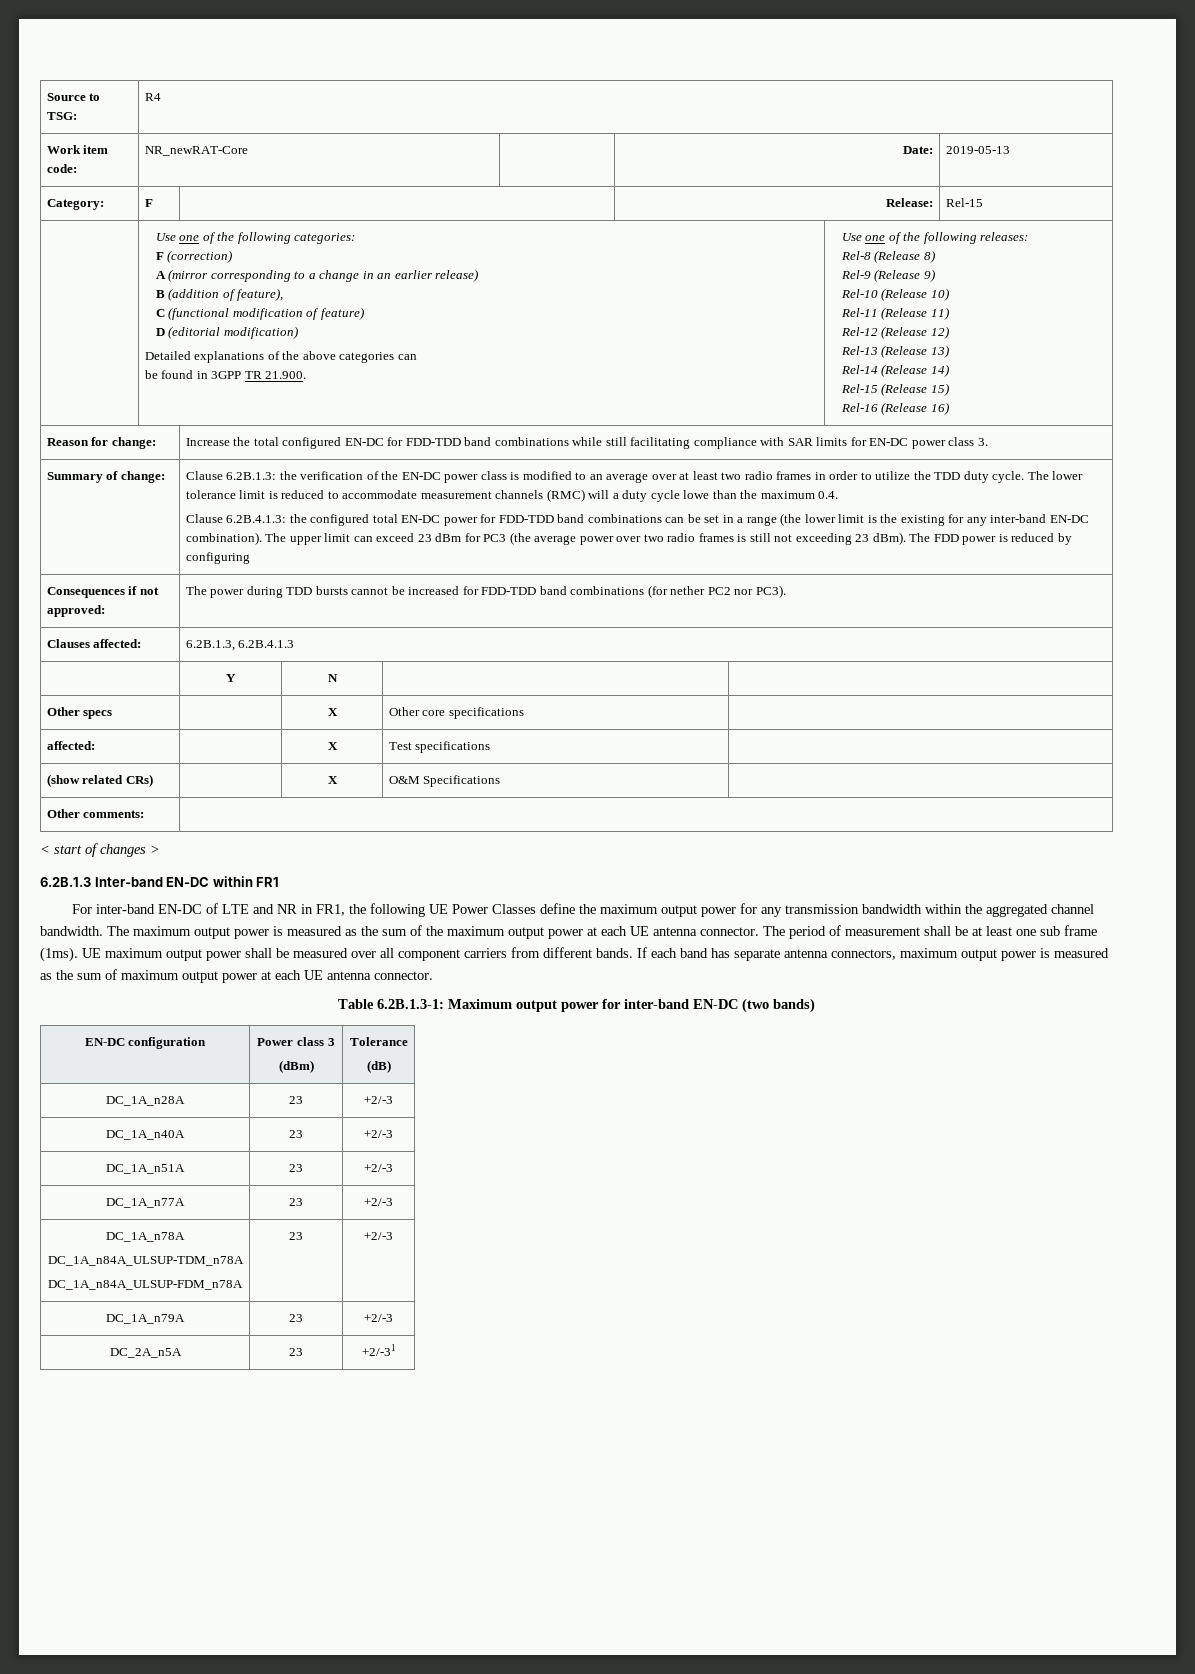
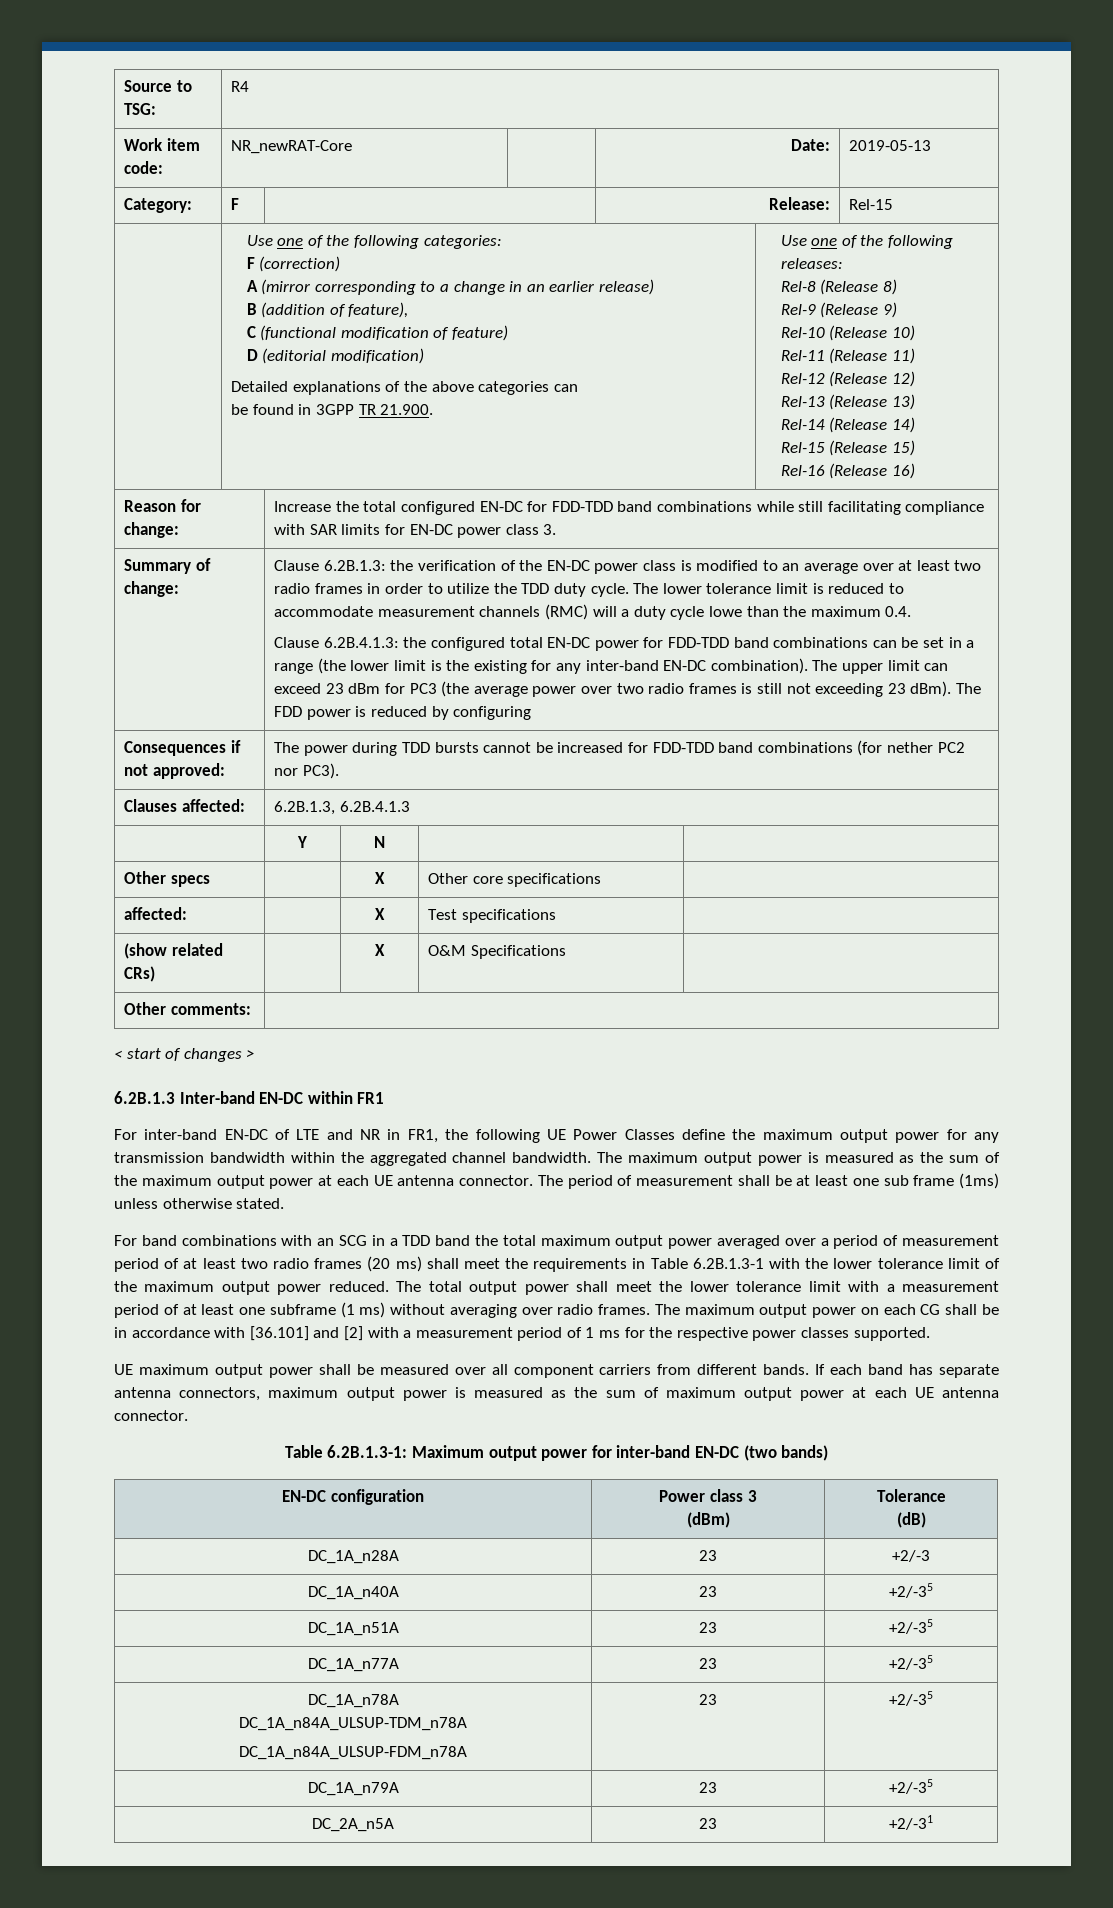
[40,947,78,962] (1ms). -> [959,1173,999,1189] [114,1198,285,1209] [114,1235,999,1249] [114,1256,1000,1272] [114,1281,999,1295] [114,1302,1000,1318] [114,1326,930,1341] (1ms) unless otherwise stated. // For band combinations with an SCG in a TDD band the total maximum output power averaged over a period of measurement period of at least two radio frames (20 ms) shall meet the requirements in Table 6.2B.1.3-1 with the lower tolerance limit of the maximum output power reduced. The total output power shall meet the lower tolerance limit with a measurement period of at least one subframe (1 ms) without averaging over radio frames. The maximum output power on each CG shall be in accordance with [36.101] and [2] with a measurement period of 1 ms for the respective power classes supported. //
[364,1130,393,1138] +2/-3 -> [889,1583,933,1598] +2/-35
[364,1164,393,1172] +2/-3 -> [889,1619,933,1634] +2/-35
[364,1198,393,1206] +2/-3 -> [889,1655,933,1670] +2/-35
[364,1232,393,1240] +2/-3 -> [889,1691,933,1706] +2/-35
[364,1314,393,1322] +2/-3 -> [889,1779,933,1794] +2/-35

